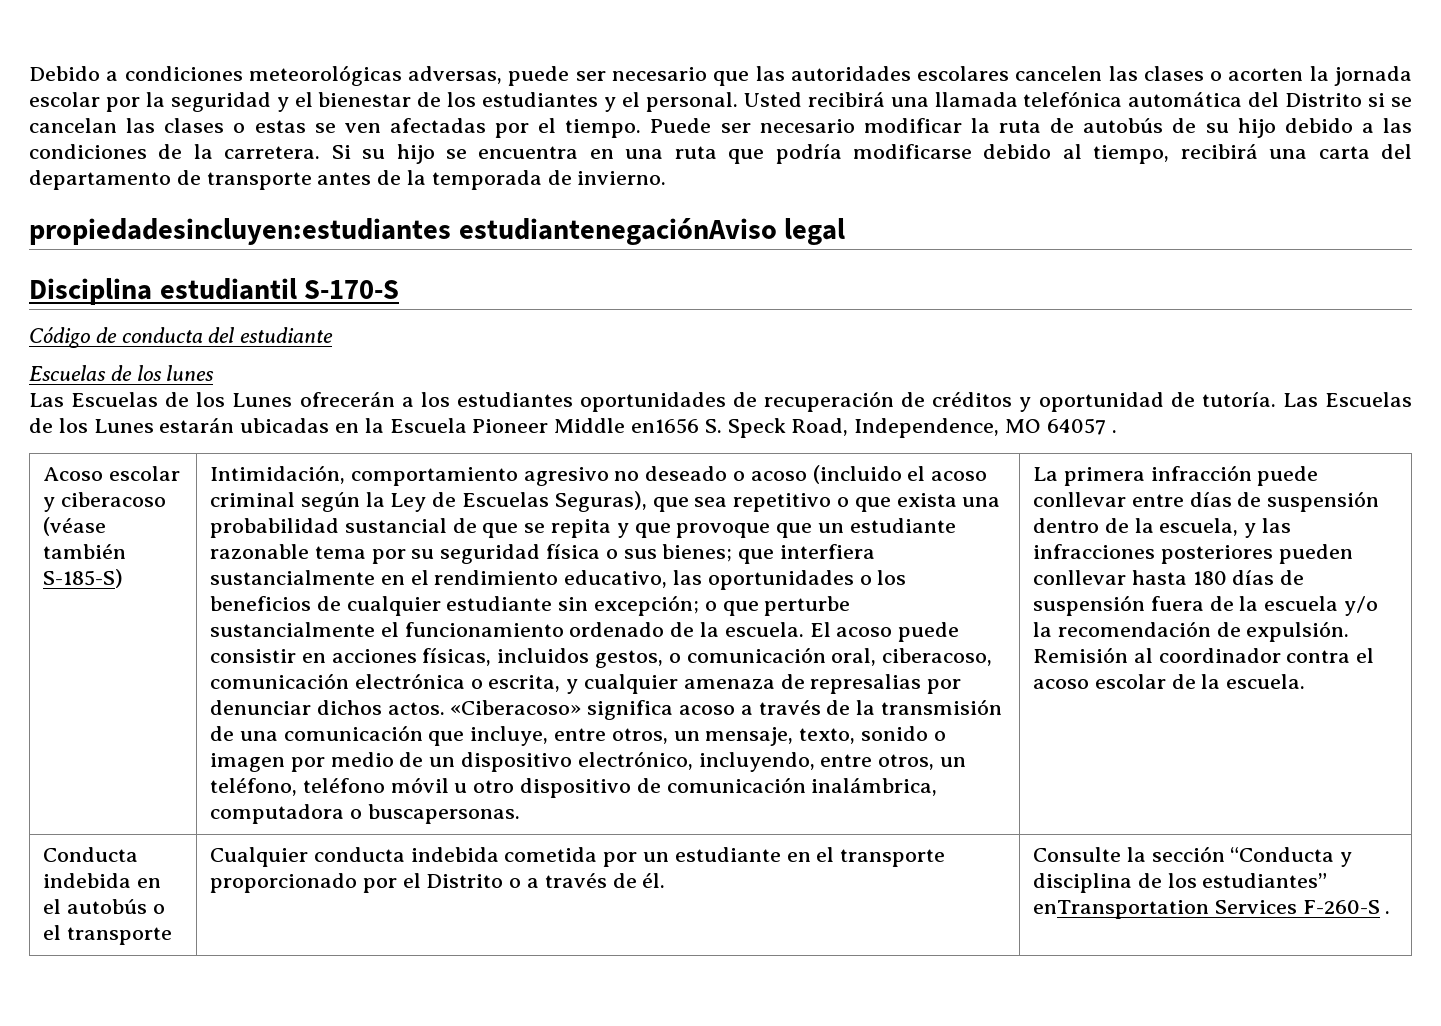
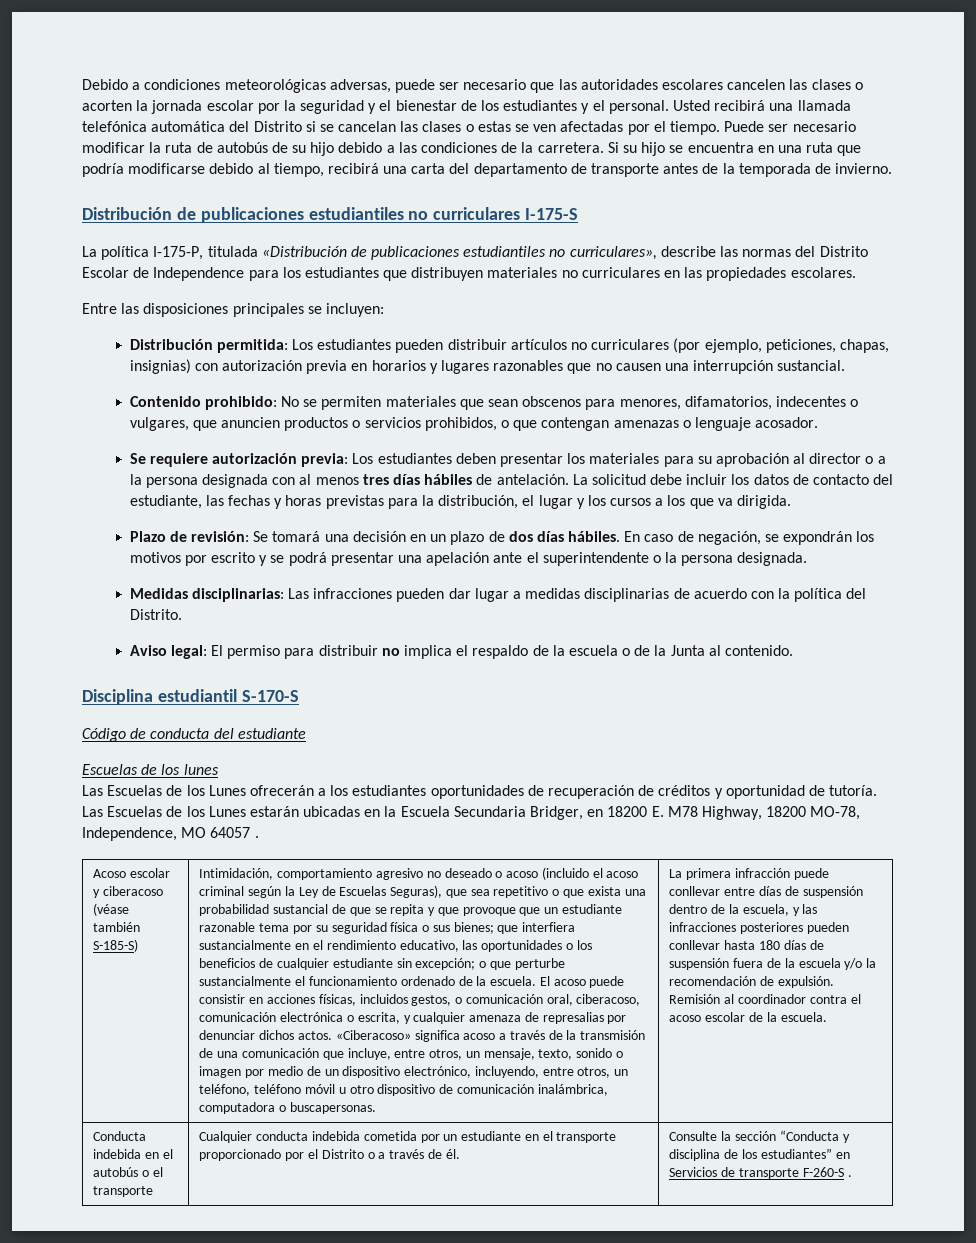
[29,218,846,245] propiedadesincluyen:estudiantes estudiantenegaciónAviso legal -> [82,207,579,223] [82,246,868,260] [82,267,856,281] [82,303,384,317] [129,338,889,353] [129,359,846,374] [129,396,859,410] [129,417,819,431] [129,453,886,467] [129,474,894,488] [129,495,792,509] [129,531,875,545] [129,552,808,566] [129,588,867,602] [129,609,182,620] [129,645,794,659] Distribución de publicaciones estudiantiles no curriculares I-175-S // La política I-175-P, titulada «Distribución de publicaciones estudiantiles no curriculares», describe las normas del Distrito Escolar de Independence para los estudiantes que distribuyen materiales no curriculares en las propiedades escolares. // Entre las disposiciones principales se incluyen: // Distribución permitida: Los estudiantes pueden distribuir artículos no curriculares (por ejemplo, peticiones, chapas, insignias) con autorización previa en horarios y lugares razonables que no causen una interrupción sustancial. // Contenido prohibido: No se permiten materiales que sean obscenos para menores, difamatorios, indecentes o vulgares, que anuncien productos o servicios prohibidos, o que contengan amenazas o lenguaje acosador. // Se requiere autorización previa: Los estudiantes deben presentar los materiales para su aprobación al director o a la persona designada con al menos tres días hábiles de antelación. La solicitud debe incluir los datos de contacto del estudiante, las fechas y horas previstas para la distribución, el lugar y los cursos a los que va dirigida. // Plazo de revisión: Se tomará una decisión en un plazo de dos días hábiles. En caso de negación, se expondrán los motivos por escrito y se podrá presentar una apelación ante el superintendente o la persona designada. // Medidas disciplinarias: Las infracciones pueden dar lugar a medidas disciplinarias de acuerdo con la política del Distrito. // Aviso legal: El permiso para distribuir no implica el respaldo de la escuela o de la Junta al contenido.
[472,418,849,438] Pioneer Middle en1656 S. Speck Road, -> [453,806,861,820] Secundaria Bridger, en 18200 E. M78 Highway, 18200 MO-78,
[1032,900,1297,919] enTransportation Services -> [835,1152,850,1159] [669,1167,799,1179] en Servicios de transporte

